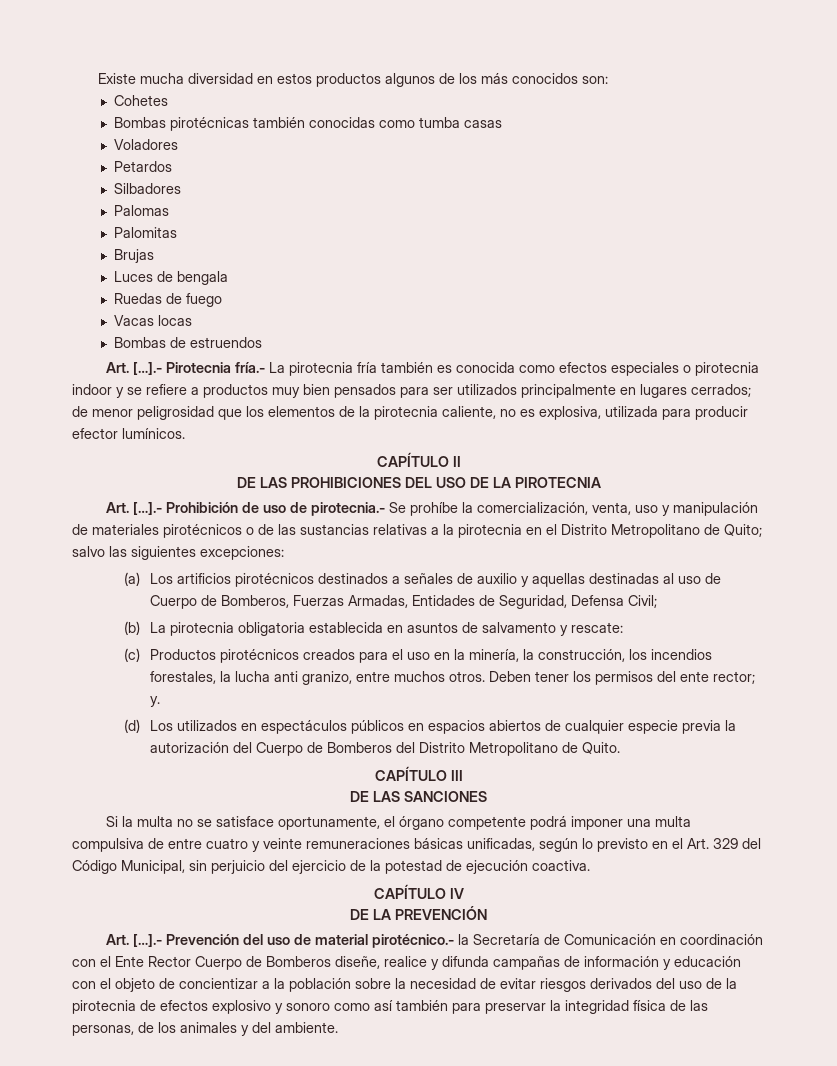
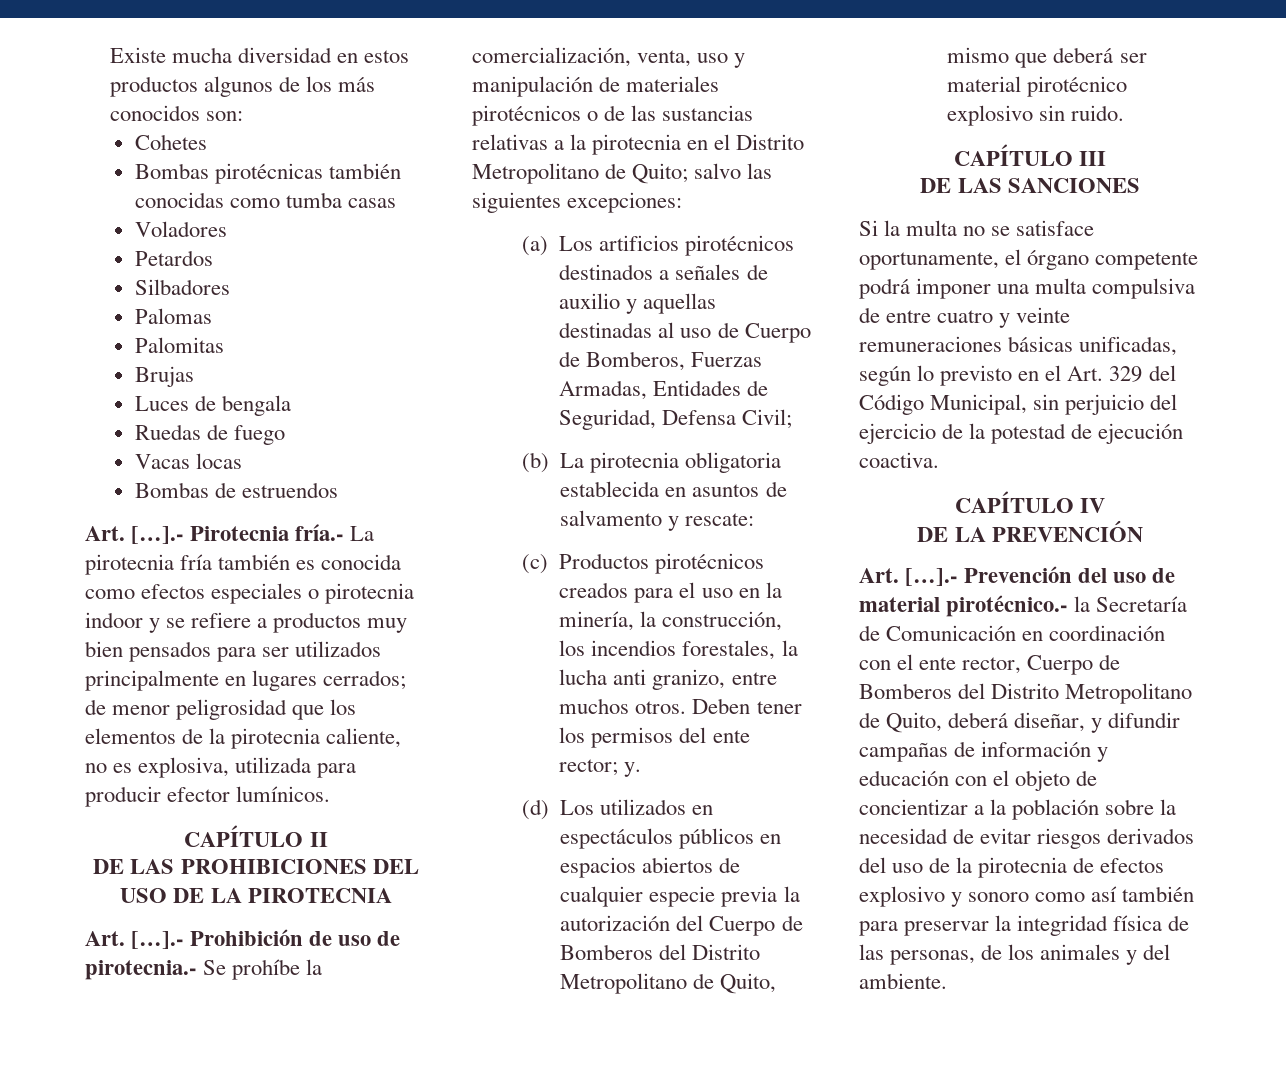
[581,742,620,754] Quito. -> [720,973,777,994] [947,47,1147,68] [947,76,1128,97] [947,105,1125,126] Quito, mismo que deberá ser material pirotécnico explosivo sin ruido.
[115,956,489,970] Ente Rector Cuerpo de Bomberos diseñe, realice y difunda -> [919,654,1121,675] [859,683,1193,704] [859,712,1181,733] ente rector, Cuerpo de Bomberos del Distrito Metropolitano de Quito, deberá diseñar, y difundir

